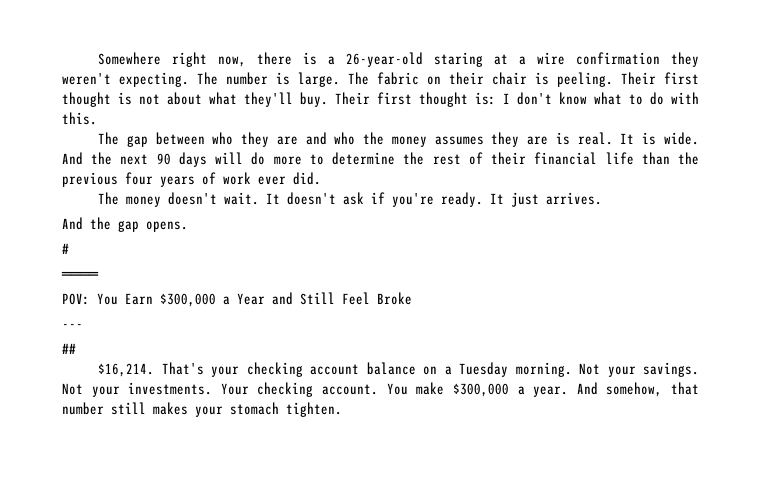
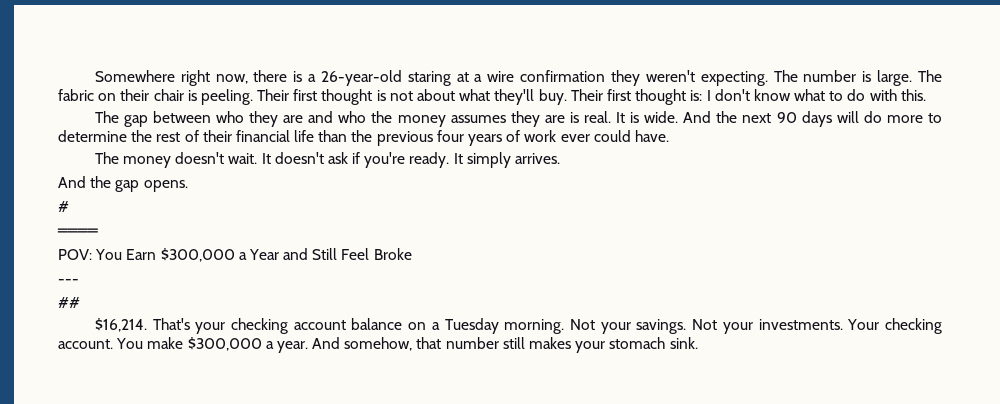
[293,172,321,185] did. -> [593,130,669,142] could have.
[511,192,540,207] just -> [466,152,511,168] simply
[286,402,342,417] tighten. -> [669,337,698,349] sink.

